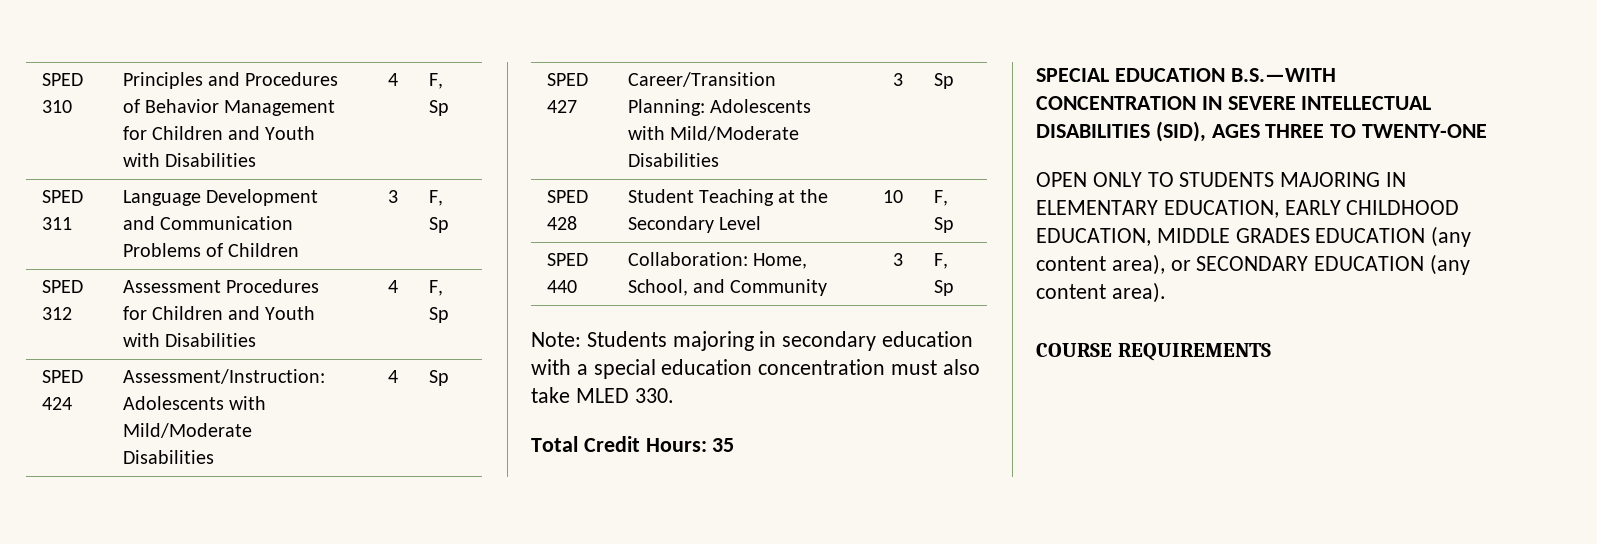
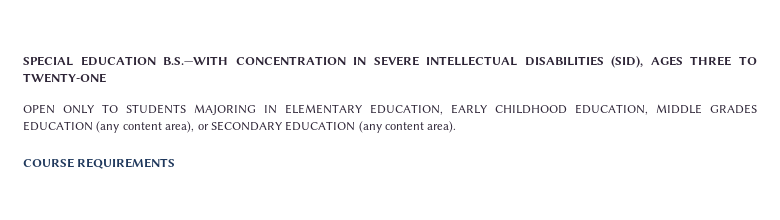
[41,73,83,86] [41,100,72,113] [122,72,339,89] [122,99,336,116] [122,126,316,140] [122,153,256,167] [388,73,399,86] [428,73,443,89] [428,100,449,116] [41,190,83,203] [41,217,72,230] [122,189,318,206] [122,216,293,230] [122,243,300,257] [388,190,399,203] [428,190,443,206] [428,217,449,233] [41,280,83,293] [41,307,72,320] [122,279,319,293] [122,306,316,320] [122,333,256,347] [388,280,399,293] [428,280,443,296] [428,307,449,323] [41,370,83,383] [41,397,72,410] [122,369,325,384] [122,396,266,410] [122,423,252,438] [122,450,214,464] [388,370,399,383] [428,370,449,386] [546,73,588,86] [546,100,577,113] [627,72,776,87] [627,99,811,116] [627,126,799,141] [627,153,719,167] [893,73,904,86] [933,73,954,89] [546,190,588,203] [546,216,577,230] [627,189,829,206] [627,216,761,233] [883,190,904,203] [933,190,948,206] [933,217,954,233] [546,253,588,266] [546,280,577,293] [627,252,807,269] [627,279,828,296] [893,253,904,266] [933,253,948,269] [933,280,954,296] [531,331,974,351] [531,359,980,379] [531,387,674,403] [531,436,735,452] SPED 310 | Principles and Procedures of Behavior Management for Children and Youth with Disabilities | 4 | F, Sp // SPED 311 | Language Development and Communication Problems of Children | 3 | F, Sp // SPED 312 | Assessment Procedures for Children and Youth with Disabilities | 4 | F, Sp // SPED 424 | Assessment/Instruction: Adolescents with Mild/Moderate Disabilities | 4 | Sp // SPED 427 | Career/Transition Planning: Adolescents with Mild/Moderate Disabilities | 3 | Sp // SPED 428 | Student Teaching at the Secondary Level | 10 | F, Sp // SPED 440 | Collaboration: Home, School, and Community | 3 | F, Sp // Note: Students majoring in secondary education with a special education concentration must also take MLED 330. // Total Credit Hours: 35 // -> (23, 61) none

